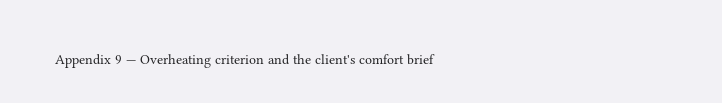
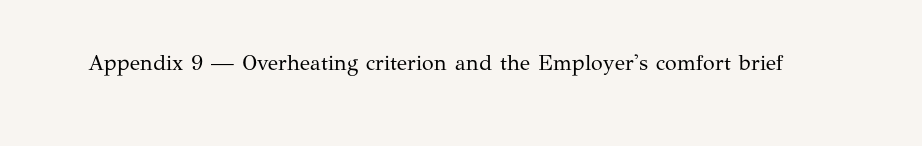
[314,54,355,64] client's -> [538,54,649,76] Employer's

